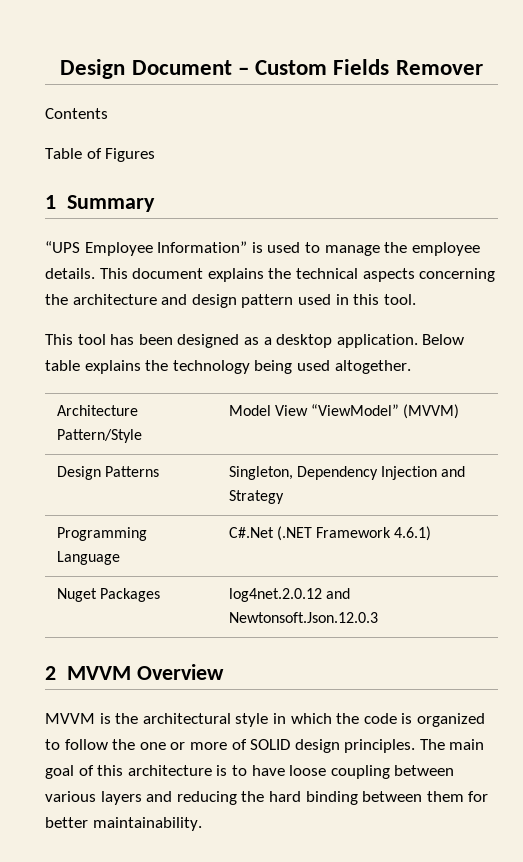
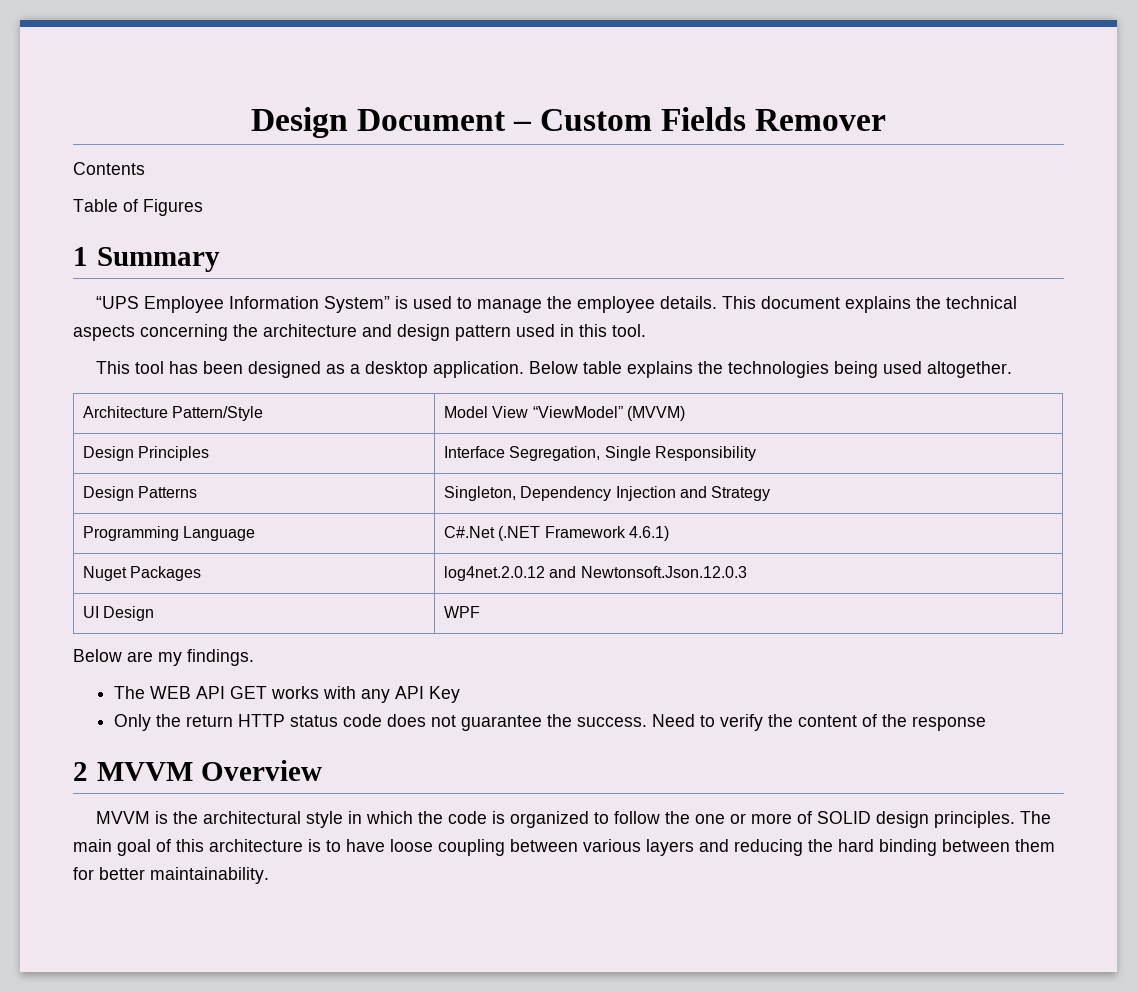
[157,241,248,253] Information” -> [228,296,390,313] Information System”
[172,360,250,374] technology -> [727,361,829,378] technologies
(460, 411) none -> [82,446,210,461] [443,446,756,461] // Design Principles | Interface Segregation, Single Responsibility
(378, 617) none -> [82,606,155,621] [443,606,480,618] [73,649,254,666] [114,686,461,703] [114,714,987,731] // UI Design | WPF // Below are my findings. // The WEB API GET works with any API Key // Only the return HTTP status code does not guarantee the success. Need to verify the content of the response

